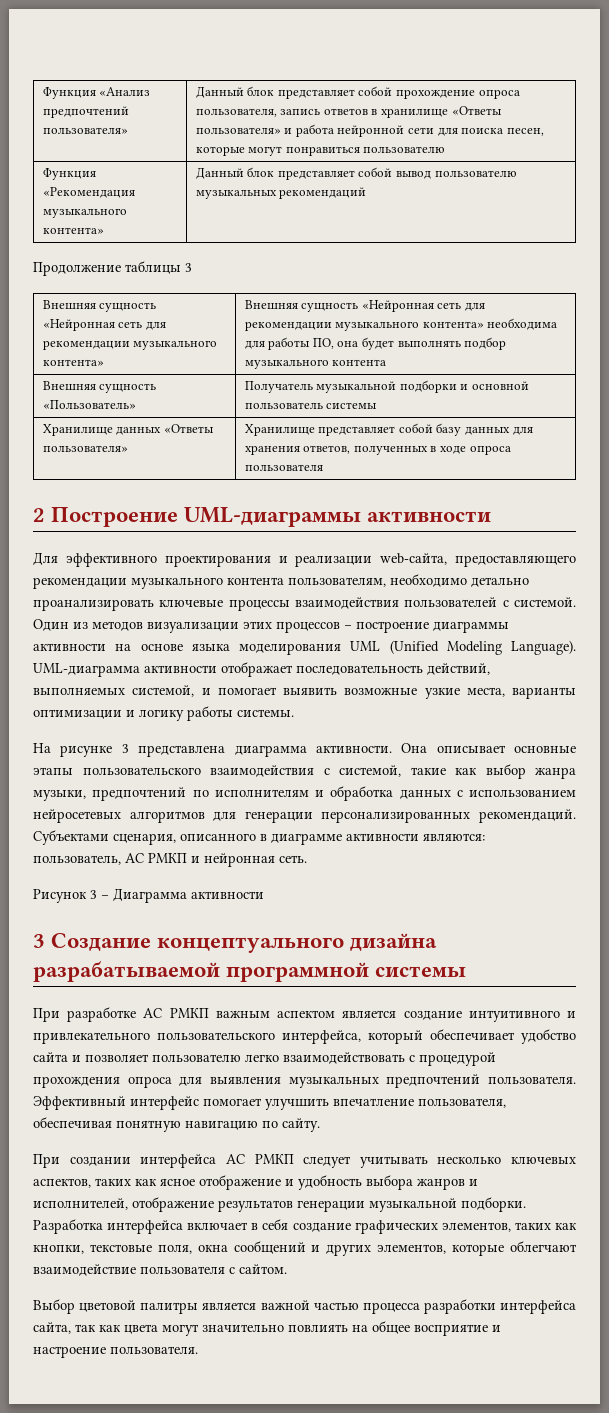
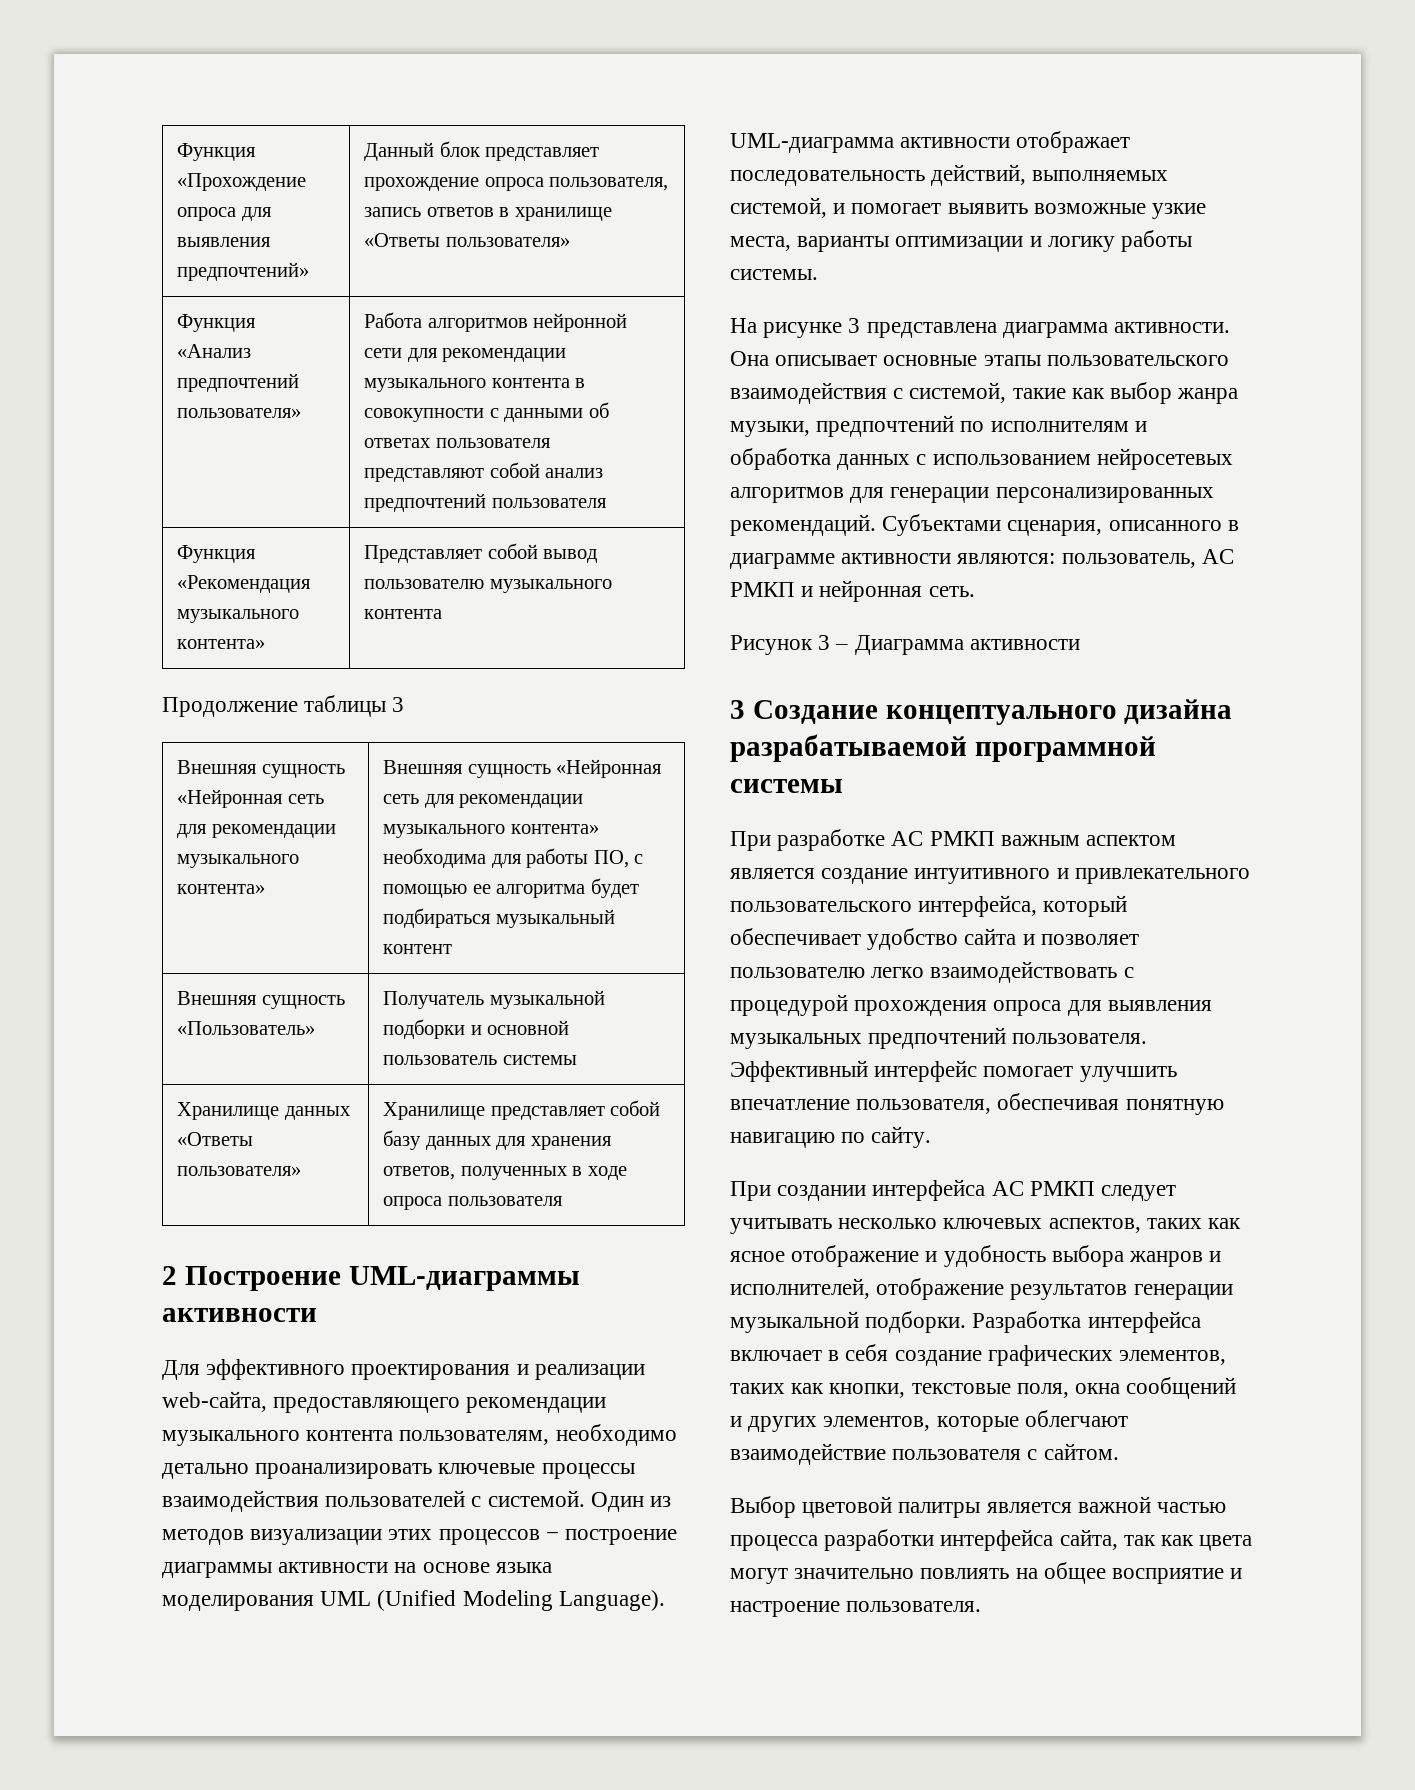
[42,87,151,99] [42,106,129,118] [42,127,128,134] [195,86,393,99] Функция «Анализ предпочтений пользователя» | Данный блок представляет собой -> [177,143,257,161] [177,173,307,191] [177,207,272,221] [177,237,272,247] [177,262,310,281] [364,141,600,161] Функция «Прохождение опроса для выявления предпочтений» | Данный блок представляет
[284,124,544,137] [195,146,446,156] и работа нейронной сети для поиска песен, которые могут понравиться пользователю -> [177,314,257,332] [177,344,252,358] [177,373,300,392] [177,408,302,418] [364,312,628,332] [364,348,567,362] [364,378,586,392] [364,402,609,422] [364,438,551,448] [364,462,604,482] [364,493,607,512] // Функция «Анализ предпочтений пользователя» | Работа алгоритмов нейронной сети для рекомендации музыкального контента в совокупности с данными об ответах пользователя представляют собой анализ предпочтений пользователя
[195,167,355,180] Данный блок представляет -> [364,545,483,563] Представляет
[195,187,367,199] музыкальных рекомендаций -> [489,579,612,593] [364,609,443,619] музыкального контента
[337,337,507,350] [244,359,387,369] она будет выполнять подбор музыкального контента -> [634,854,644,864] [383,878,639,898] [383,908,615,928] [383,944,453,954] с помощью ее алгоритма будет подбираться музыкальный контент

